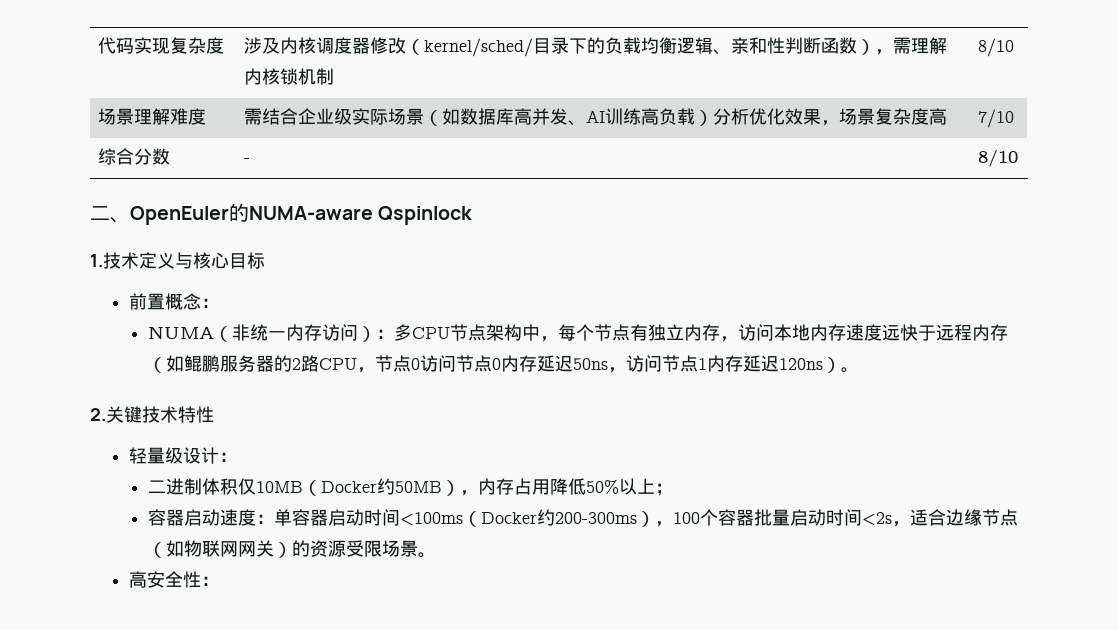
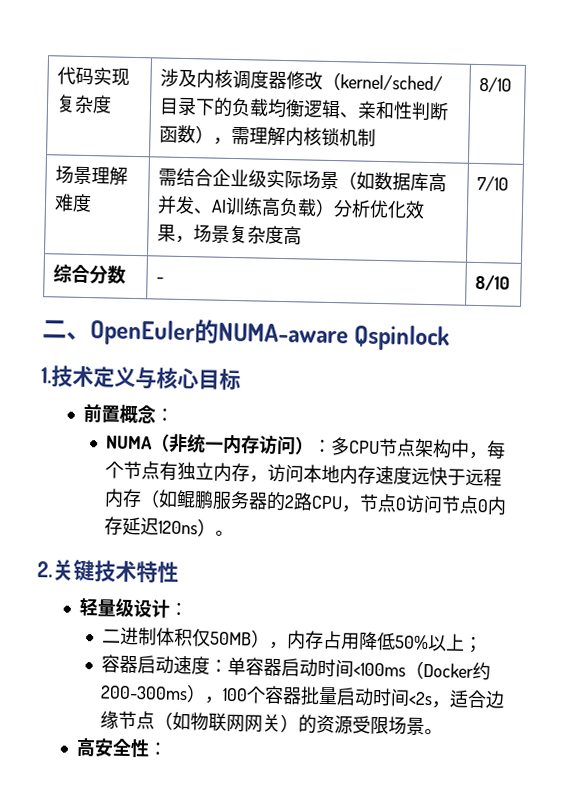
[572,355,779,373] 50ns，访问节点1内存延迟 -> (159, 526) none
[255,478,395,496] 10MB（Docker约 -> (211, 637) none

